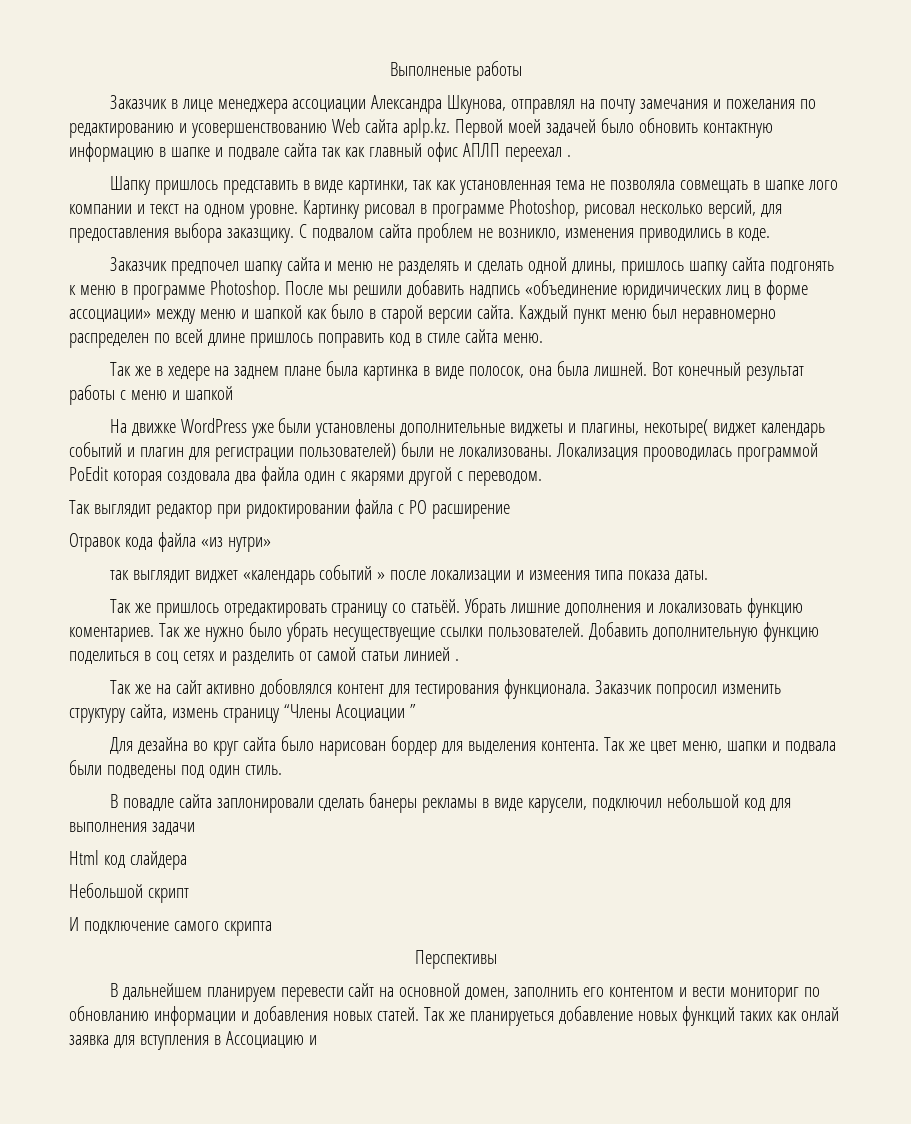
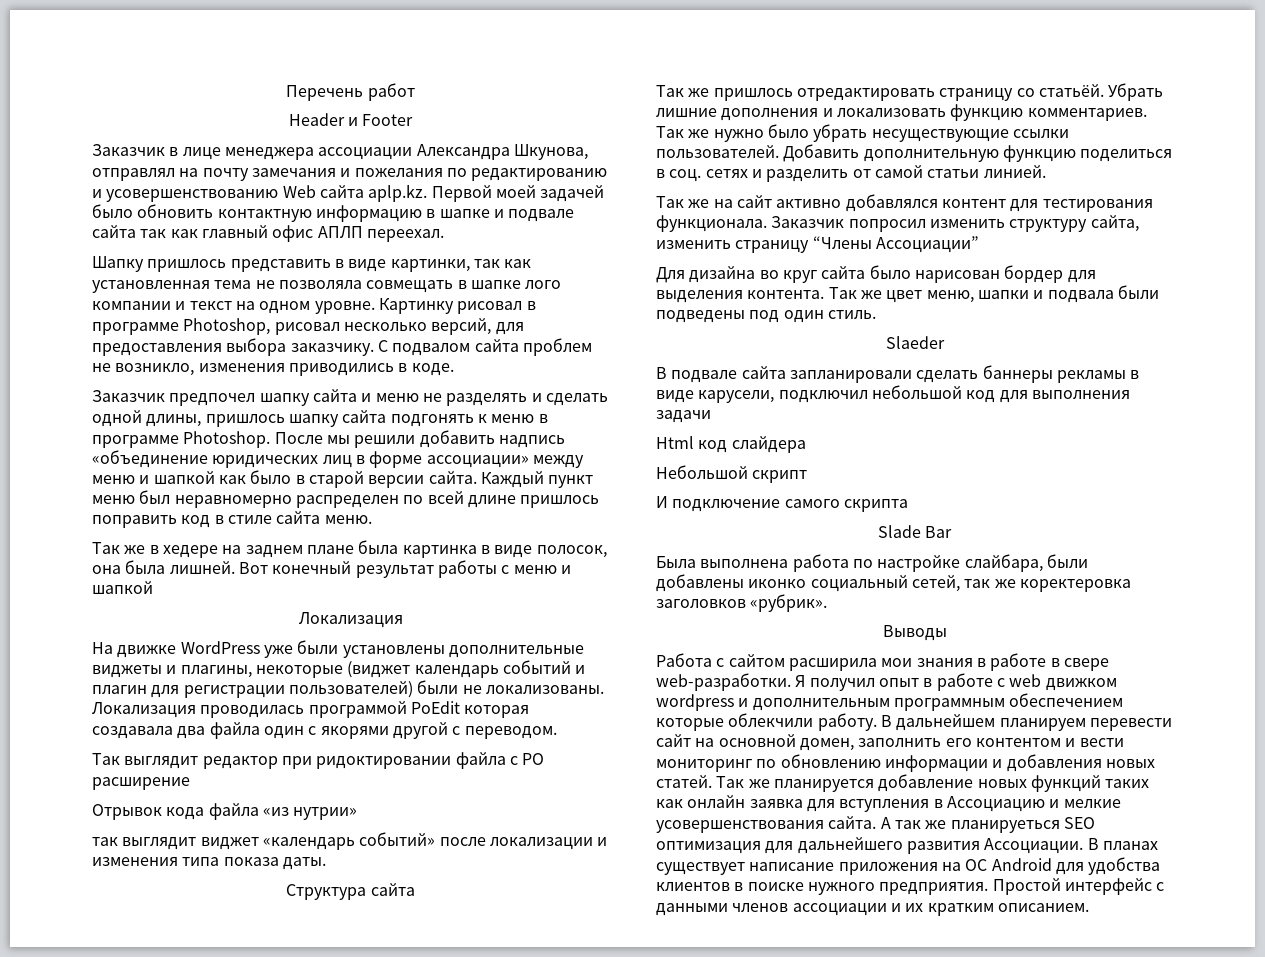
[389,61,522,81] Выполненые работы -> [286,83,415,101] [288,113,414,126] Перечень работ // Header и Footer
[504,147,571,162] переехал . -> [366,229,444,242] переехал.
[226,228,294,243] заказщику. -> [290,343,374,356] заказчику.
[621,285,721,300] юридичических -> [212,455,319,468] юридических
(233, 393) none -> [298,612,403,628] // Локализация
[644,419,757,438] некотыре( виджет -> [255,661,411,678] некоторые (виджет
[642,447,732,462] прооводилась -> [200,705,305,718] проводилась
[166,471,230,484] создовала -> [92,726,173,739] создавала
[350,471,404,486] якарями -> [320,726,389,739] якорями
[69,533,121,552] Отравок -> [92,804,162,820] Отрывок
[227,537,271,552] нутри» -> [293,807,358,820] нутрии»
[319,565,386,580] событий » -> [359,832,436,846] событий»
[529,570,591,580] измеения -> [92,857,178,866] изменения
(709, 576) none -> [286,883,415,900] // Структура сайта
[69,627,154,642] коментариев. -> [1027,108,1147,121] комментариев.
[332,627,435,642] несуществуещие -> [871,129,1009,142] несуществующие
[155,651,178,664] соц -> [669,169,702,182] соц.
[402,647,459,661] линией . -> [983,165,1046,178] линией.
[260,679,333,697] добовлялся -> [845,194,938,212] добавлялся
[171,708,218,718] измень -> [656,240,731,249] изменить
[335,704,416,721] Асоциации ” -> [875,236,979,253] Ассоциации”
[137,737,188,754] дезайна -> [689,266,756,283] дизайна
[109,793,418,813] // В повадле сайта заплонировали сделать банеры -> [885,336,945,349] [656,365,1053,383] // Slaeder // В подвале сайта запланировали сделать баннеры
[414,950,497,969] Перспективы // -> [877,525,953,538] [656,554,1088,572] [656,574,1131,592] [656,594,828,612] [882,625,947,641] [656,653,1109,671] [656,673,1117,691] [656,693,1124,711] [656,713,877,731] Slade Bar // Была выполнена работа по настройке слайбара, были добавлены иконко социальный сетей, так же коректеровка заголовков «рубрик». // Выводы // Работа с сайтом расширила мои знания в работе в свере web-разработки. Я получил опыт в работе с web движком wordpress и дополнительным программным обеспечением которые облекчили работу.
[730,987,821,1002] [69,1006,149,1021] мониториг по обновланию -> [656,754,881,772] мониторинг по обновлению
[469,1011,554,1026] планируеться -> [773,779,874,792] планируется
[800,1007,839,1021] онлай -> [687,795,746,808] онлайн
(317, 1040) none -> [1063,799,1121,808] [656,816,1095,833] [656,837,1158,854] [656,857,1161,875] [656,878,1165,895] [656,903,1089,916] мелкие усовершенствования сайта. А так же планируеться SEO оптимизация для дальнейшего развития Ассоциации. В планах существует написание приложения на ОС Android для удобства клиентов в поиске нужного предприятия. Простой интерфейс с данными членов ассоциации и их кратким описанием.

